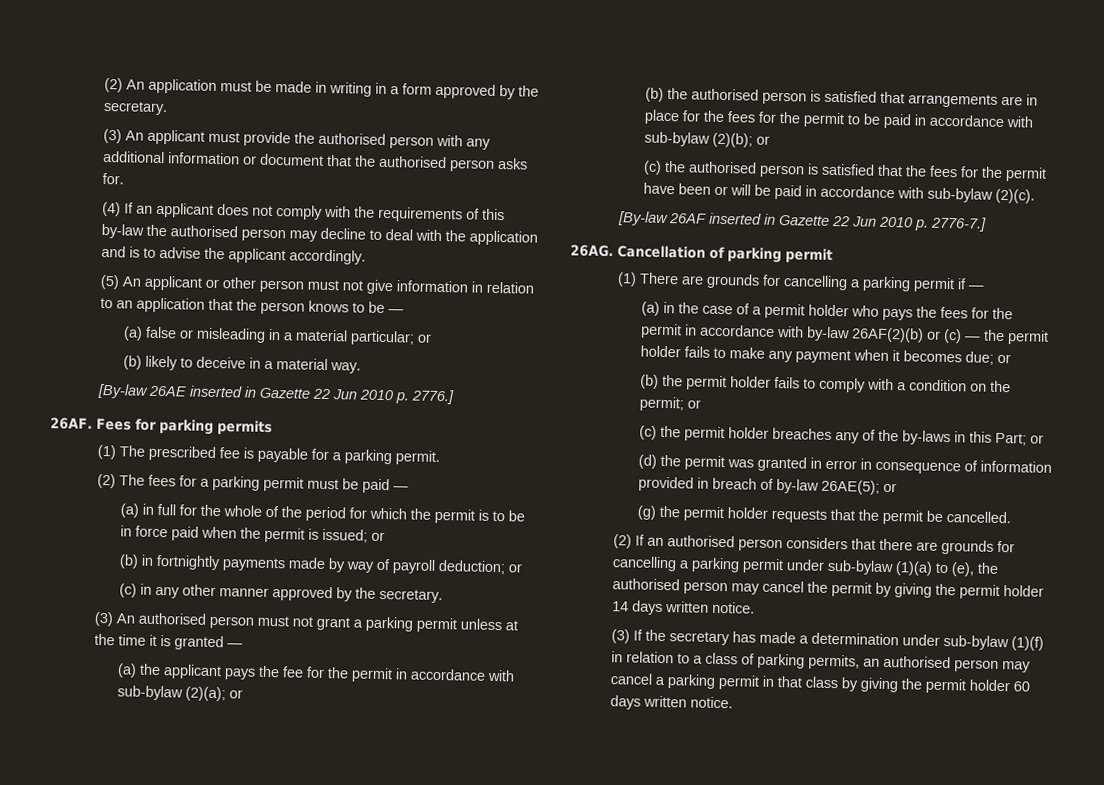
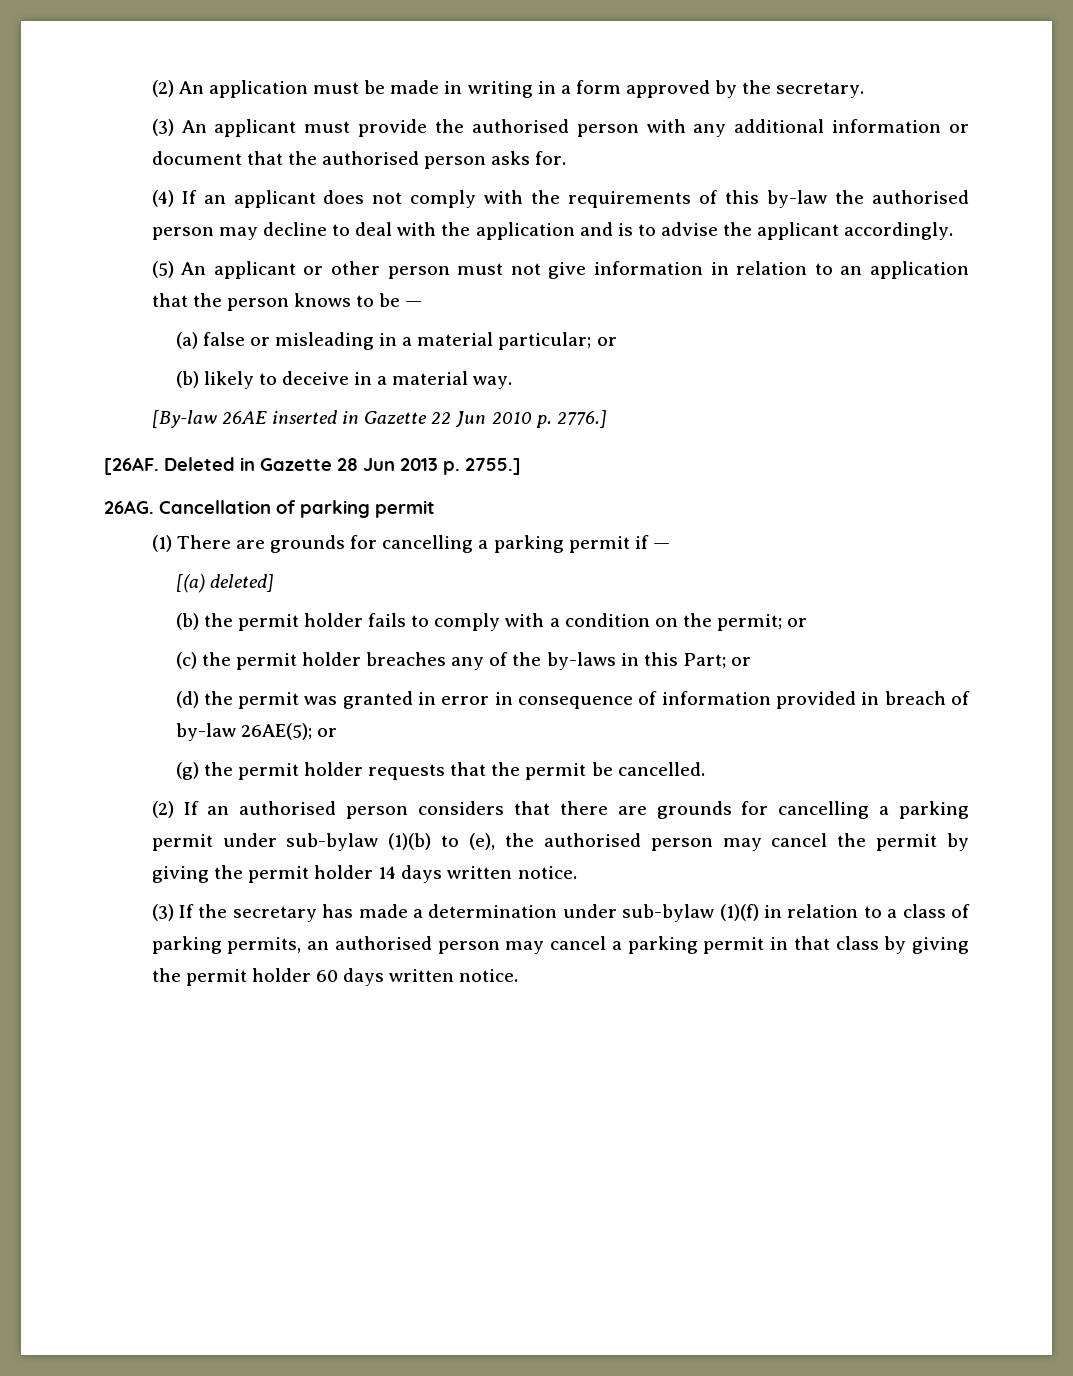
[50,417,273,436] [96,444,440,466] [96,473,409,494] [119,503,525,524] [119,525,385,543] [118,554,522,575] [118,583,443,604] [93,611,518,633] [93,633,243,651] [116,663,515,683] [116,685,243,702] [644,87,1038,108] [643,109,1033,129] [643,131,770,148] [642,160,1047,182] [642,182,1035,204] [616,211,987,232] 26AF. Fees for parking permits // (1) The prescribed fee is payable for a parking permit. // (2) The fees for a parking permit must be paid — // (a) in full for the whole of the period for which the permit is to be in force paid when the permit is issued; or // (b) in fortnightly payments made by way of payroll deduction; or // (c) in any other manner approved by the secretary. // (3) An authorised person must not grant a parking permit unless at the time it is granted — // (a) the applicant pays the fee for the permit in accordance with sub-bylaw (2)(a); or // (b) the authorised person is satisfied that arrangements are in place for the fees for the permit to be paid in accordance with sub-bylaw (2)(b); or // (c) the authorised person is satisfied that the fees for the permit have been or will be paid in accordance with sub-bylaw (2)(c). // [By-law 26AF inserted in Gazette 22 Jun 2010 p. 2776-7.] -> [104,457,521,475] [26AF. Deleted in Gazette 28 Jun 2013 p. 2755.]
[640,301,1013,321] [639,323,1049,345] [639,345,1011,365] (a) in the case of a permit holder who pays the fees for the permit in accordance with by-law 26AF(2)(b) or (c) — the permit holder fails to make any payment when it becomes due; or -> [175,574,274,593] [(a) deleted]
[894,561,933,576] (1)(a) -> [388,833,432,850] (1)(b)

